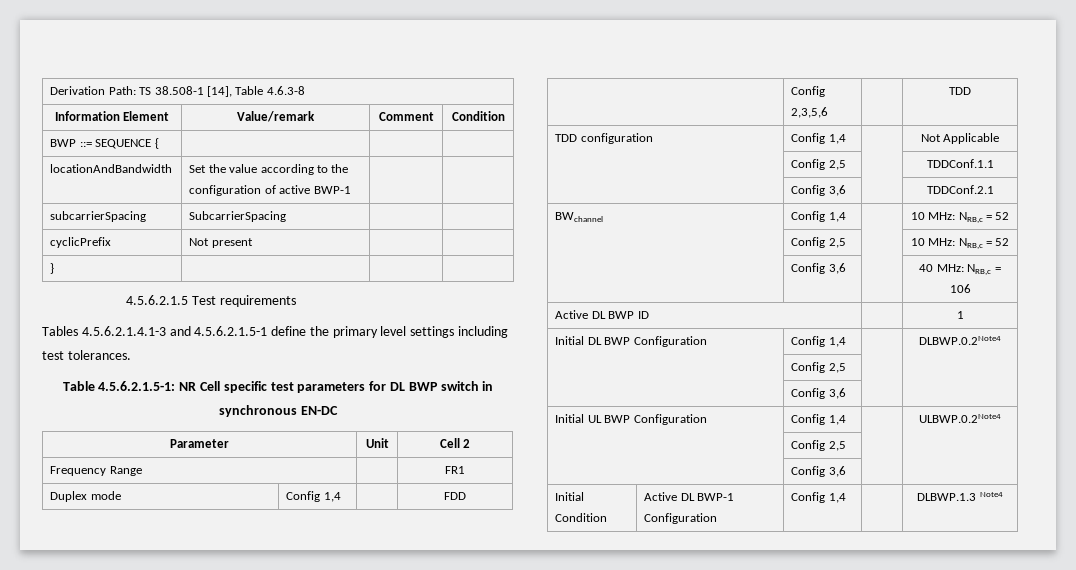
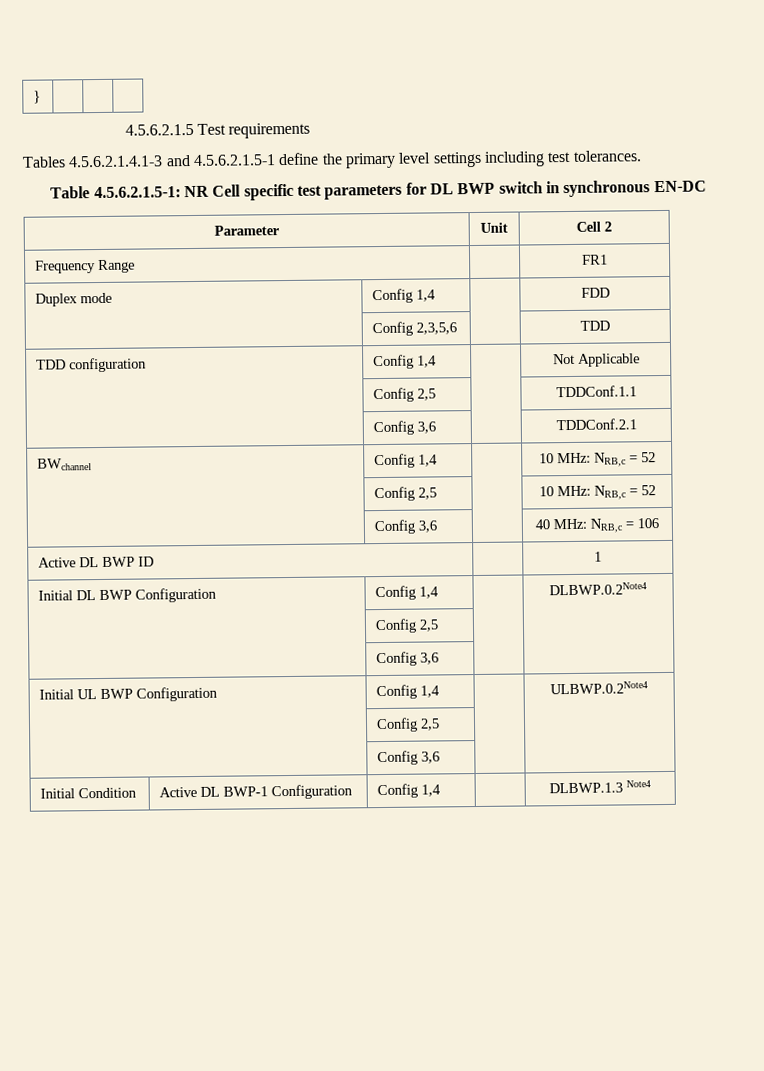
[50,86,305,97] [54,111,170,121] [236,111,315,122] [378,112,434,121] [451,111,505,121] [50,138,159,149] [50,164,173,173] [189,164,349,175] [189,185,351,196] [50,211,147,222] [189,211,287,222] [50,237,112,248] [189,238,253,248] Derivation Path: TS 38.508-1 [14], Table 4.6.3-8 // Information Element | Value/remark | Comment | Condition // BWP ::= SEQUENCE { | | | // locationAndBandwidth | Set the value according to the configuration of active BWP-1 | | // subcarrierSpacing | SubcarrierSpacing | | // cyclicPrefix | Not present | | // -> (33, 97) none

